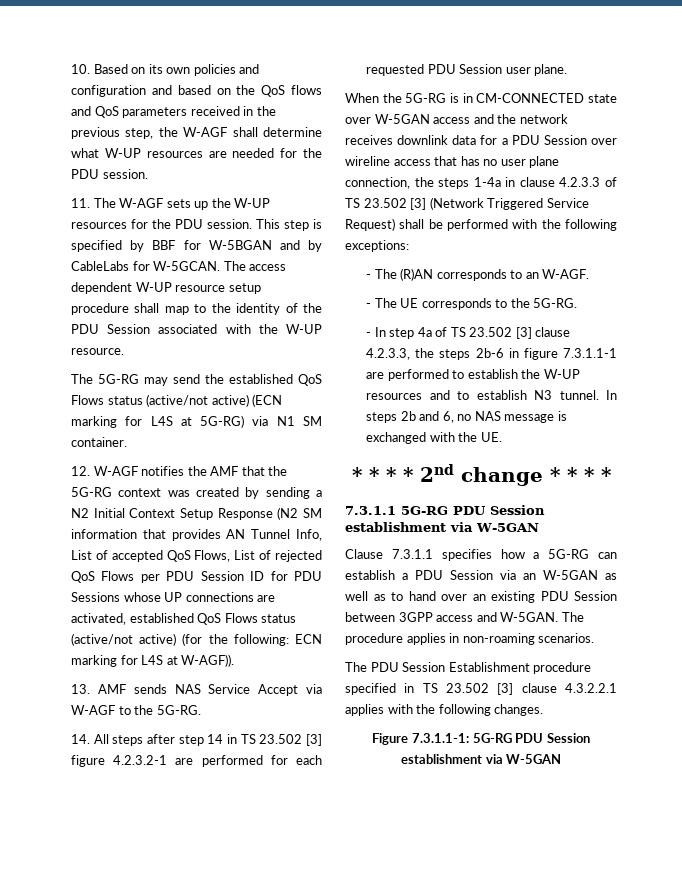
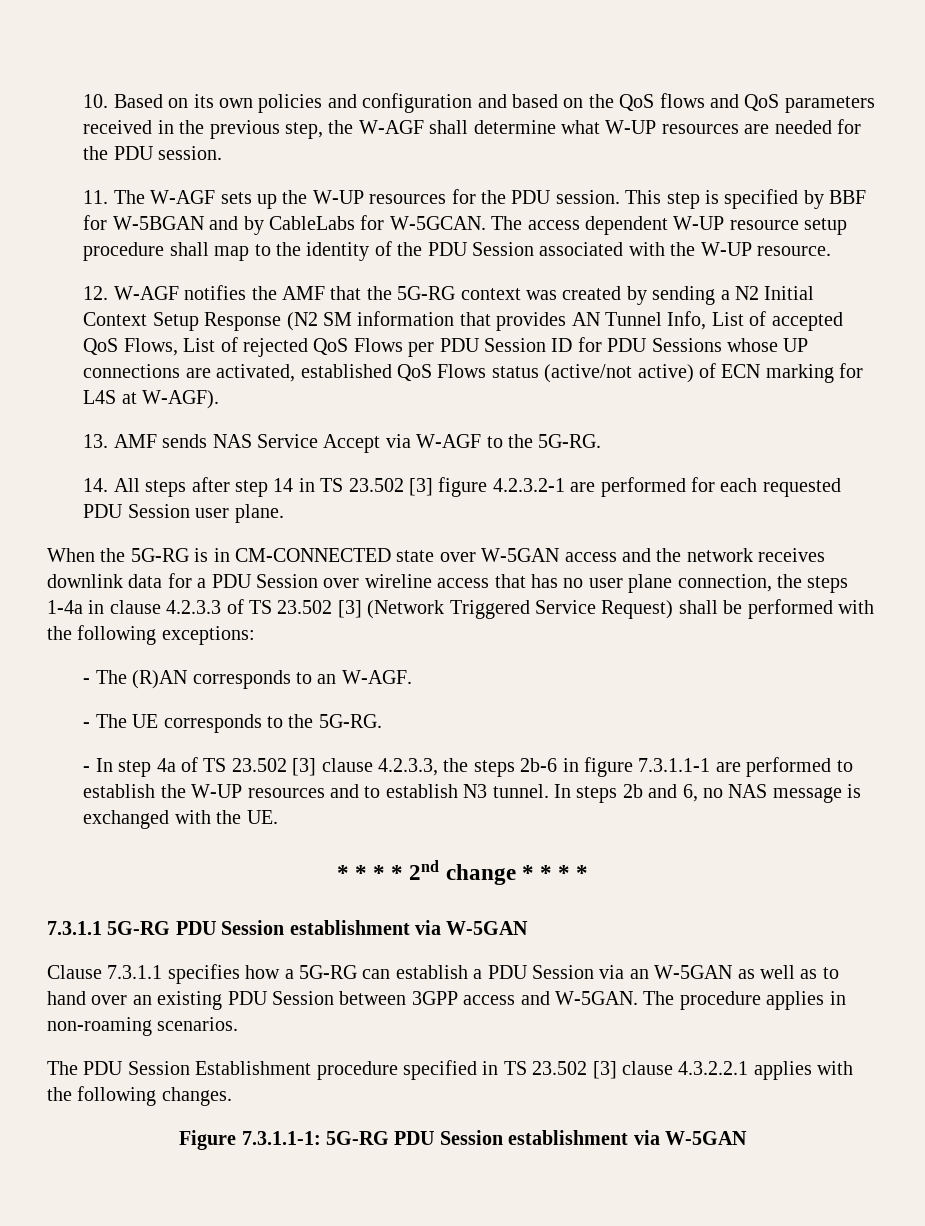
[71,374,322,386] [71,394,283,407] [71,415,322,428] [71,437,128,447] // The 5G-RG may send the established QoS Flows status (active/not active) (ECN marking for L4S at 5G-RG) via N1 SM container. -> (832, 251) none
[182,633,289,646] (for the following: -> [699,363,717,378] of
[181,654,235,667] W-AGF)). -> [142,390,220,409] W-AGF).

